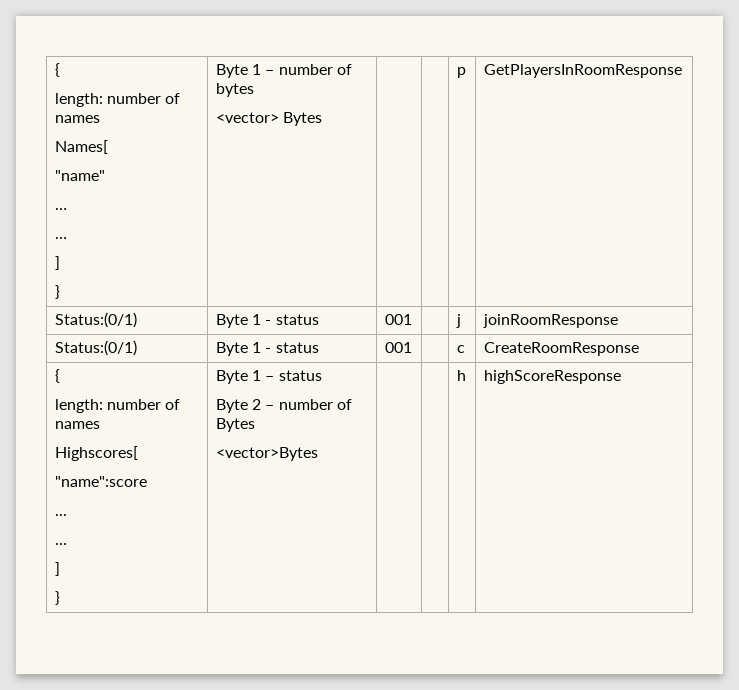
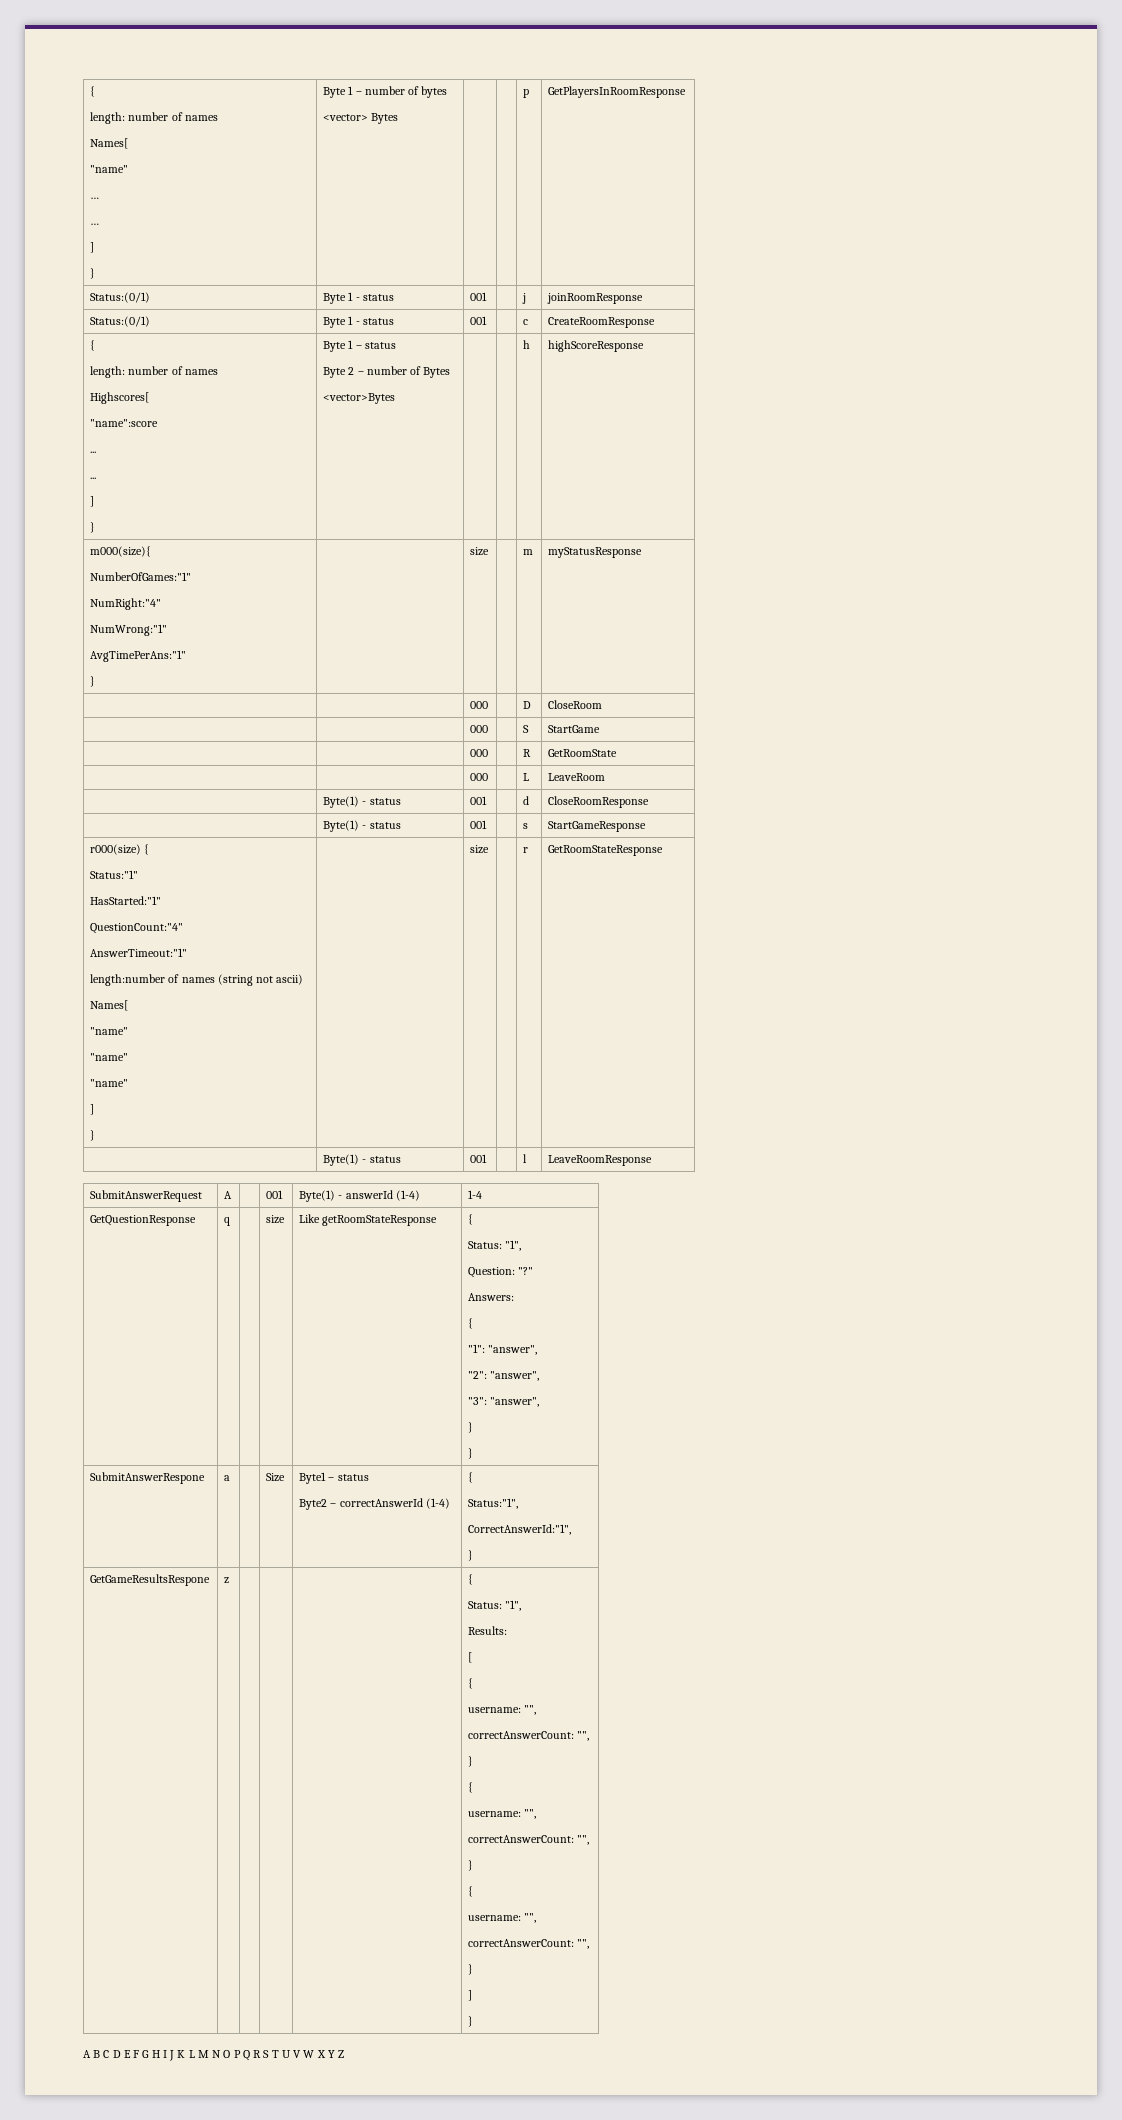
(621, 377) none -> [90,546,152,557] [90,572,192,581] [90,598,162,610] [90,624,168,636] [90,650,187,662] [90,676,96,687] [470,547,490,556] [523,549,534,555] [548,547,643,558] [470,701,489,709] [523,701,532,709] [548,700,603,709] [470,725,489,733] [523,725,530,733] [548,725,601,733] [470,749,489,757] [523,749,532,757] [548,749,618,757] [470,773,489,781] [523,773,530,781] [548,773,606,781] [323,796,401,808] [470,796,488,805] [523,796,530,805] [548,796,650,808] [323,820,401,832] [470,820,488,829] [523,823,529,829] [548,821,647,832] [90,844,150,855] [90,870,139,879] [90,896,162,905] [90,923,184,934] [90,948,188,957] [90,974,304,986] [90,1000,129,1011] [90,1027,129,1035] [90,1053,129,1061] [90,1079,129,1087] [90,1104,95,1115] [90,1130,96,1141] [470,845,490,854] [523,847,529,853] [548,845,664,856] [323,1154,401,1166] [470,1154,488,1163] [523,1154,528,1163] [548,1155,653,1166] [90,1190,203,1202] [224,1191,233,1199] [266,1190,284,1199] [299,1190,420,1202] [468,1190,483,1199] [90,1215,197,1226] [224,1217,231,1226] [266,1215,286,1224] [299,1214,438,1226] [468,1214,474,1225] [468,1240,522,1251] [468,1267,534,1278] [468,1293,515,1301] [468,1318,474,1329] [468,1344,538,1355] [468,1371,540,1381] [468,1397,540,1407] [468,1422,474,1433] [468,1448,474,1459] [90,1472,206,1484] [224,1475,231,1481] [266,1473,286,1482] [299,1472,369,1484] [299,1498,450,1510] [468,1472,474,1483] [468,1498,519,1509] [468,1524,572,1535] [468,1550,474,1561] [90,1574,211,1586] [224,1577,230,1584] [468,1574,474,1585] [468,1600,522,1611] [468,1626,508,1635] [468,1652,473,1663] [468,1678,474,1689] [468,1705,537,1715] [468,1731,590,1741] [468,1756,474,1767] [468,1782,474,1793] [468,1809,537,1819] [468,1835,590,1845] [468,1860,474,1871] [468,1886,474,1897] [468,1913,537,1923] [468,1939,590,1949] [468,1964,474,1975] [468,1990,473,2001] [468,2016,474,2027] [83,2050,345,2061] // m000(size){ // NumberOfGames:"1" // NumRight:"4" // NumWrong:"1" // AvgTimePerAns:"1" // } | | size | | m | myStatusResponse // | | 000 | | D | CloseRoom // | | 000 | | S | StartGame // | | 000 | | R | GetRoomState // | | 000 | | L | LeaveRoom // | Byte(1) - status | 001 | | d | CloseRoomResponse // | Byte(1) - status | 001 | | s | StartGameResponse // r000(size) { // Status:"1" // HasStarted:"1" // QuestionCount:"4" // AnswerTimeout:"1" // length:number of names (string not ascii) // Names[ // "name" // "name" // "name" // ] // } | | size | | r | GetRoomStateResponse // | Byte(1) - status | 001 | | l | LeaveRoomResponse // SubmitAnswerRequest | A | | 001 | Byte(1) - answerId (1-4) | 1-4 // GetQuestionResponse | q | | size | Like getRoomStateResponse | { // Status: "1", // Question: "?" // Answers: // { // "1": "answer", // "2": "answer", // "3": "answer", // } // } // SubmitAnswerRespone | a | | Size | Byte1 – status // Byte2 – correctAnswerId (1-4) | { // Status:"1", // CorrectAnswerId:"1", // } // GetGameResultsRespone | z | | | | { // Status: "1", // Results: // [ // { // username: "", // correctAnswerCount: "", // } // { // username: "", // correctAnswerCount: "", // } // { // username: "", // correctAnswerCount: "", // } // ] // } // A B C D E F G H I J K L M N O P Q R S T U V W X Y Z

